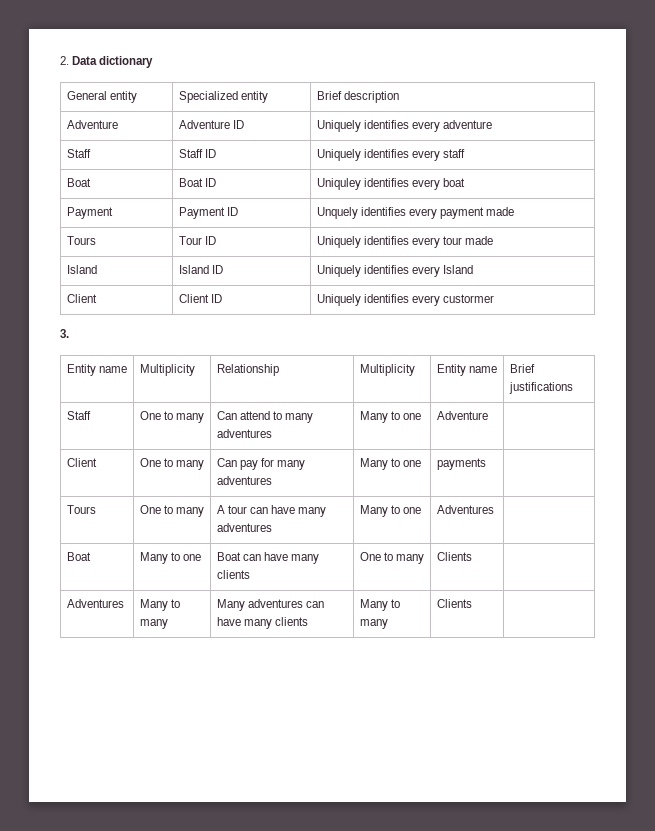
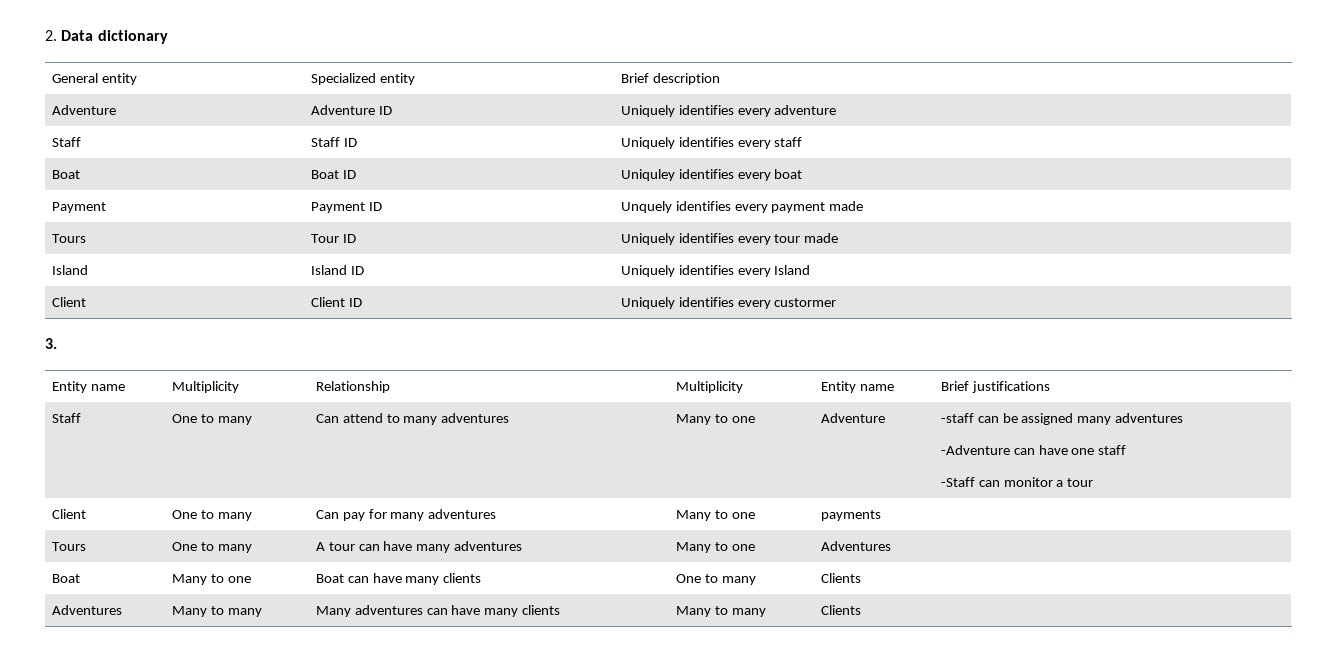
(488, 415) none -> [940,413,1184,425] [940,445,1127,455] [940,477,1094,487] -staff can be assigned many adventures // -Adventure can have one staff // -Staff can monitor a tour

